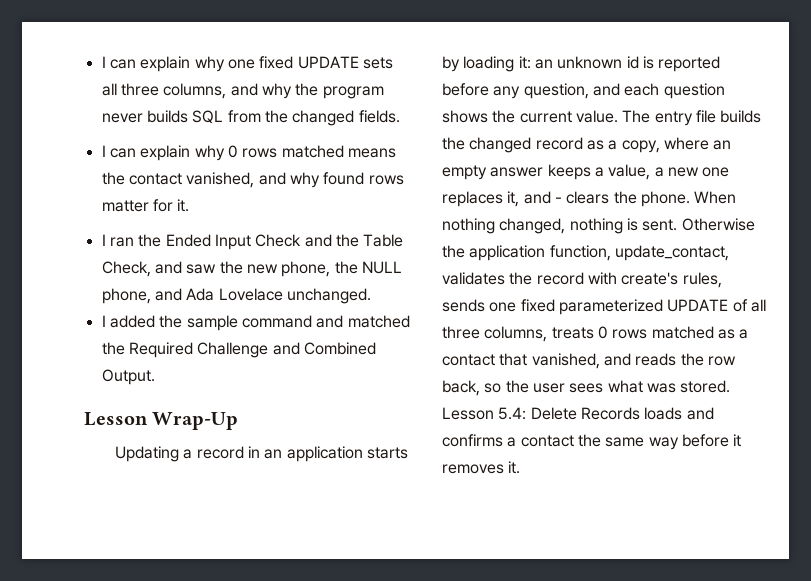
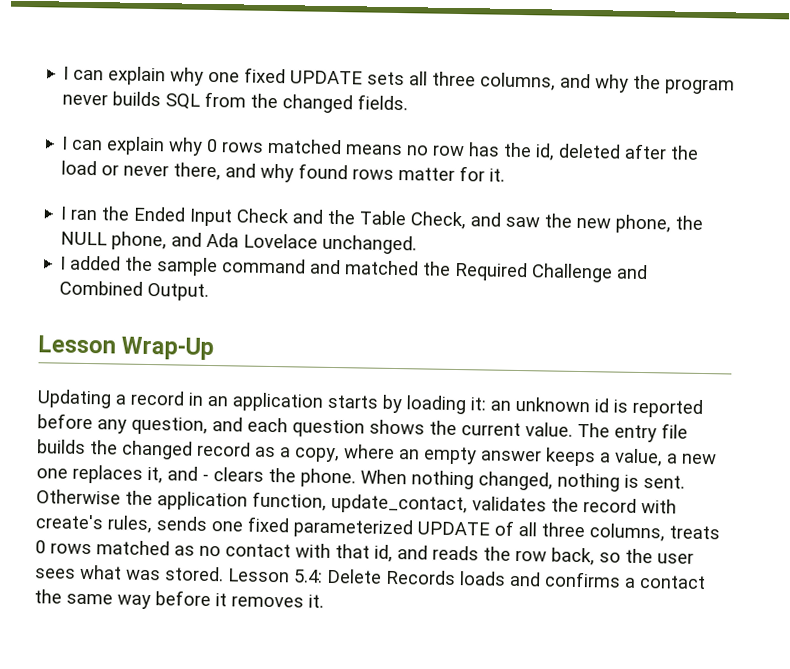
[101,172,255,188] the contact vanished, -> [406,142,700,161] [61,160,222,181] no row has the id, deleted after the load or never there,
[739,329,749,339] [442,353,600,369] a contact that vanished, -> [199,543,393,562] no contact with that id,

